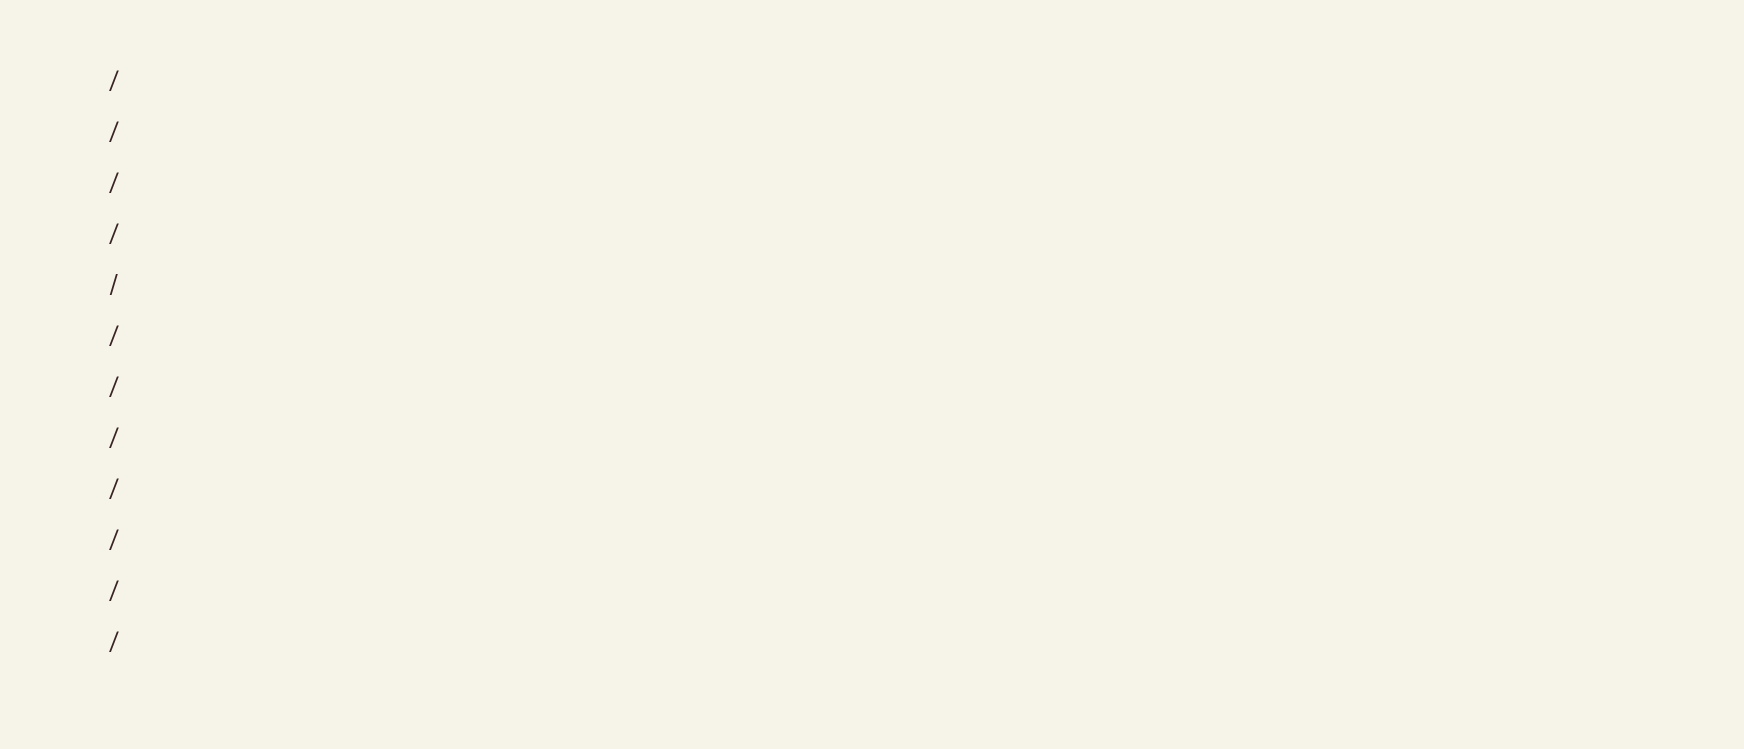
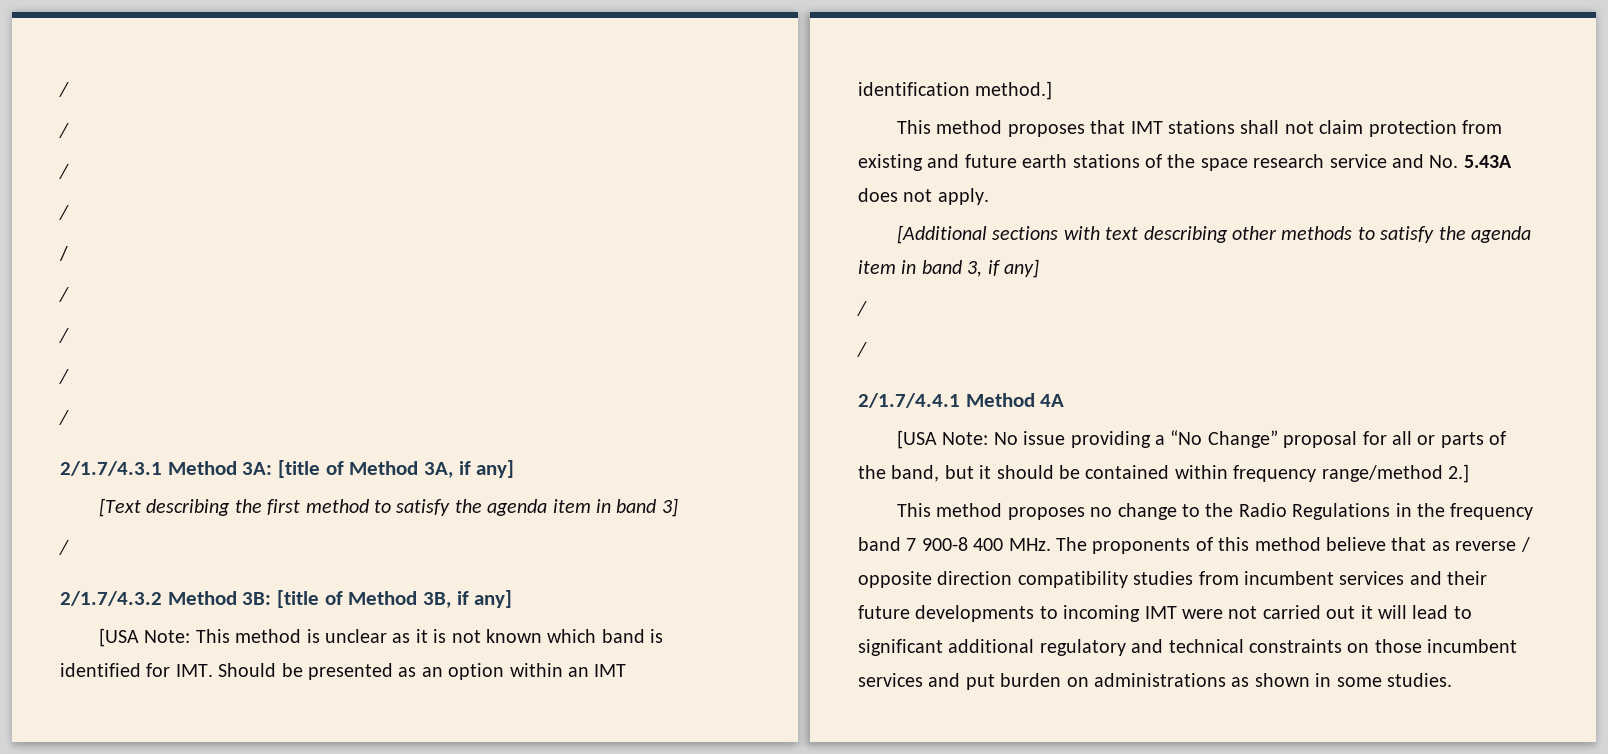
[109,70,119,91] [109,121,119,142] [109,172,119,193] [109,223,119,244] [109,274,118,295] [109,325,119,346] [109,376,119,397] [109,427,119,448] [109,478,119,499] [109,529,119,550] [109,580,119,601] [109,631,119,652] / // / // / // / // / // / // / // / // / // / // / // / -> [59,82,69,97] [59,123,69,138] [59,164,69,179] [59,205,69,220] [59,246,68,261] [59,287,69,302] [59,328,69,343] [59,369,69,384] [59,410,69,425] [60,460,515,478] [98,498,678,517] [59,540,69,555] [60,590,513,608] [98,628,664,647] [60,663,627,680] [858,81,1053,100] [896,120,1502,137] [858,154,1512,171] [858,188,989,205] [896,225,1531,244] [858,259,1039,278] [857,301,867,316] [857,342,867,357] [858,393,1065,408] [896,430,1507,449] [858,464,1469,483] [896,503,1534,520] [858,537,1530,554] [858,571,1488,588] [858,605,1472,622] [858,639,1518,656] [858,673,1452,690] / // / // / // / // / // / // / // / // / // 2/1.7/4.3.1 Method 3A: [title of Method 3A, if any] // [Text describing the first method to satisfy the agenda item in band 3] // / // 2/1.7/4.3.2 Method 3B: [title of Method 3B, if any] // [USA Note: This method is unclear as it is not known which band is identified for IMT. Should be presented as an option within an IMT identification method.] // This method proposes that IMT stations shall not claim protection from existing and future earth stations of the space research service and No. 5.43A does not apply. // [Additional sections with text describing other methods to satisfy the agenda item in band 3, if any] // / // / // 2/1.7/4.4.1 Method 4A // [USA Note: No issue providing a “No Change” proposal for all or parts of the band, but it should be contained within frequency range/method 2.] // This method proposes no change to the Radio Regulations in the frequency band 7 900-8 400 MHz. The proponents of this method believe that as reverse / opposite direction compatibility studies from incumbent services and their future developments to incoming IMT were not carried out it will lead to significant additional regulatory and technical constraints on those incumbent services and put burden on administrations as shown in some studies.

